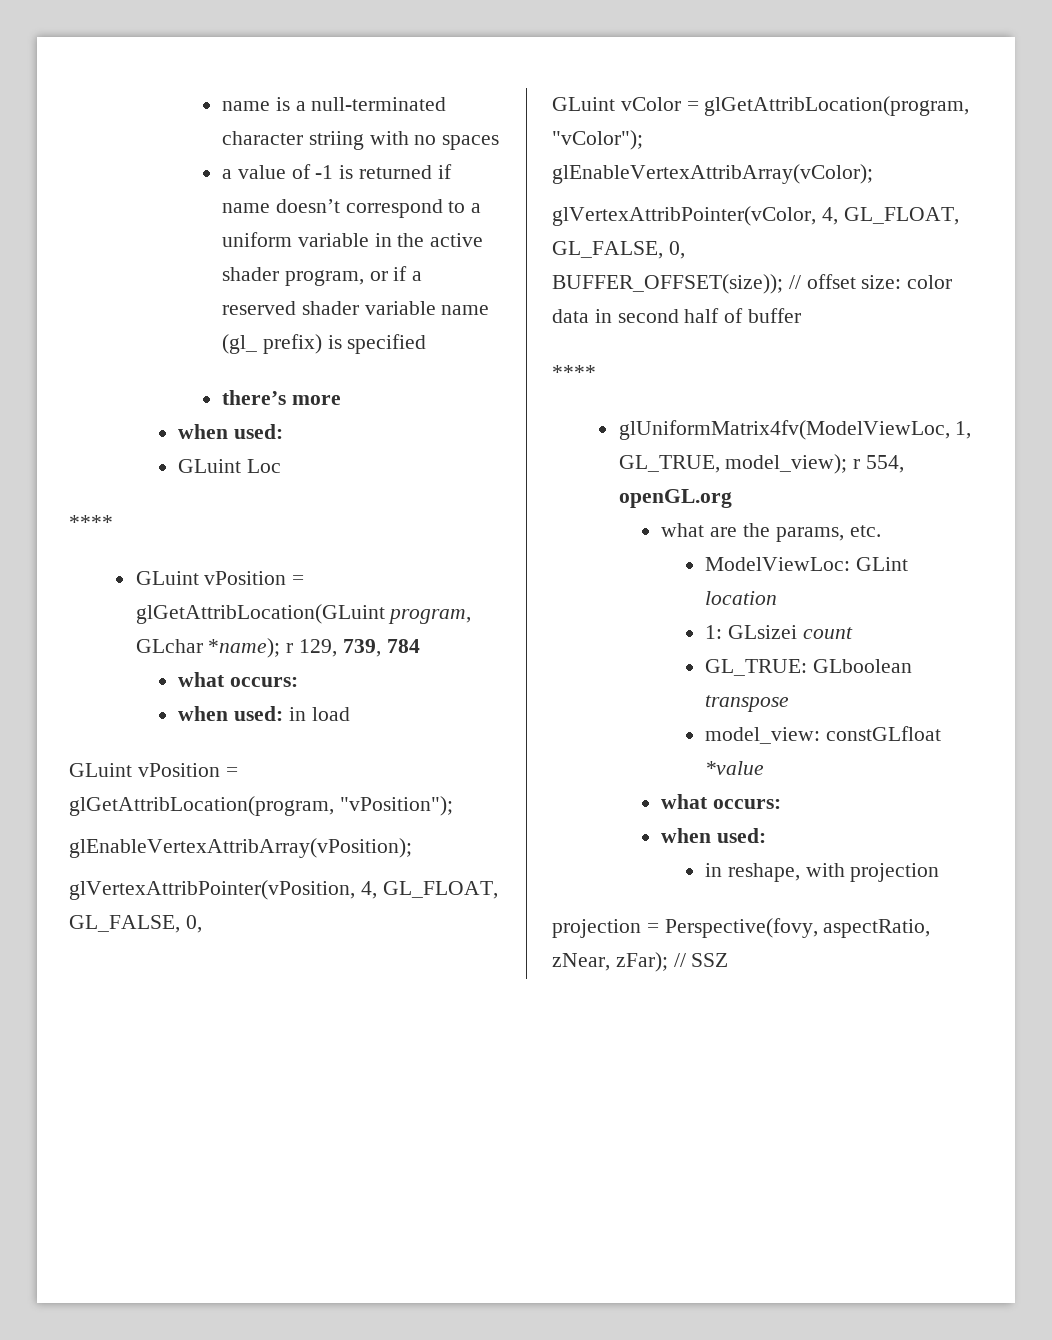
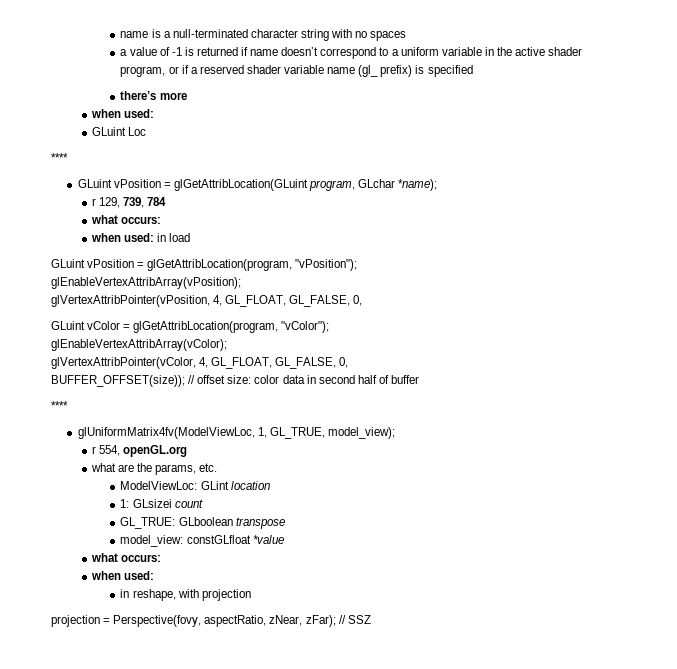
[308,131,364,150] striing -> [300,29,329,41] string
(281, 648) none -> (438, 185) //
(848, 464) none -> (396, 433) //

